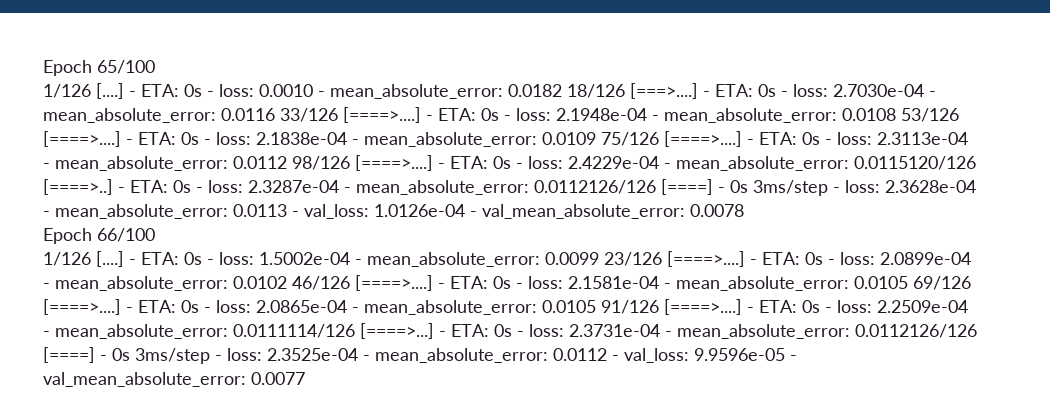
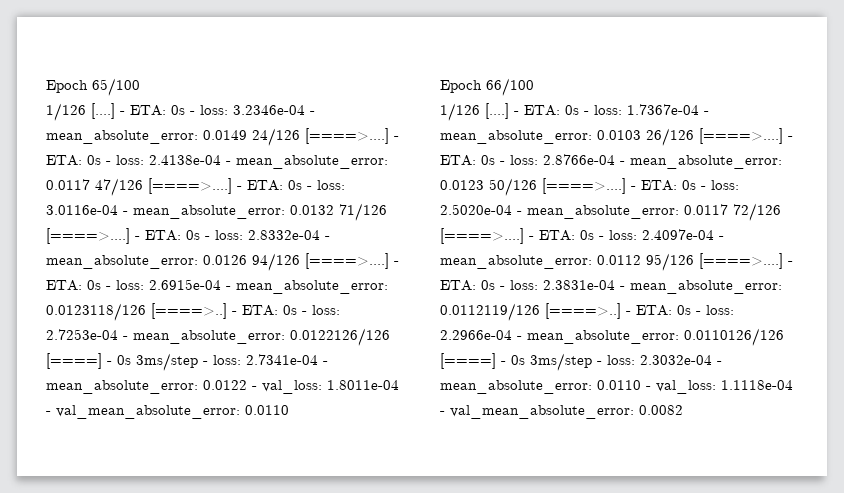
[259,83,936,99] [43,107,959,123] [43,131,968,147] [43,155,976,171] [43,179,976,196] [43,204,744,219] 0.0010 - mean_absolute_error: 0.0182 18/126 [===>....] - ETA: 0s - loss: 2.7030e-04 - mean_absolute_error: 0.0116 33/126 [====>....] - ETA: 0s - loss: 2.1948e-04 - mean_absolute_error: 0.0108 53/126 [====>....] - ETA: 0s - loss: 2.1838e-04 - mean_absolute_error: 0.0109 75/126 [====>....] - ETA: 0s - loss: 2.3113e-04 - mean_absolute_error: 0.0112 98/126 [====>....] - ETA: 0s - loss: 2.4229e-04 - mean_absolute_error: 0.0115120/126 [====>..] - ETA: 0s - loss: 2.3287e-04 - mean_absolute_error: 0.0112126/126 [====] - 0s 3ms/step - loss: 2.3628e-04 - mean_absolute_error: 0.0113 - val_loss: 1.0126e-04 - val_mean_absolute_error: 0.0078 -> [233,105,315,115] [46,128,399,146] [46,155,388,169] [46,178,345,196] [46,203,387,221] [46,228,330,244] [46,253,399,271] [46,279,388,294] [46,303,340,321] [46,328,390,346] [46,353,328,371] [46,380,399,394] [46,405,289,419] 3.2346e-04 - mean_absolute_error: 0.0149 24/126 [====>....] - ETA: 0s - loss: 2.4138e-04 - mean_absolute_error: 0.0117 47/126 [====>....] - ETA: 0s - loss: 3.0116e-04 - mean_absolute_error: 0.0132 71/126 [====>....] - ETA: 0s - loss: 2.8332e-04 - mean_absolute_error: 0.0126 94/126 [====>....] - ETA: 0s - loss: 2.6915e-04 - mean_absolute_error: 0.0123118/126 [====>..] - ETA: 0s - loss: 2.7253e-04 - mean_absolute_error: 0.0122126/126 [====] - 0s 3ms/step - loss: 2.7341e-04 - mean_absolute_error: 0.0122 - val_loss: 1.8011e-04 - val_mean_absolute_error: 0.0110
[259,251,971,267] [43,275,971,291] [43,299,968,315] [43,323,977,339] [43,347,797,364] [43,372,305,387] 1.5002e-04 - mean_absolute_error: 0.0099 23/126 [====>....] - ETA: 0s - loss: 2.0899e-04 - mean_absolute_error: 0.0102 46/126 [====>....] - ETA: 0s - loss: 2.1581e-04 - mean_absolute_error: 0.0105 69/126 [====>....] - ETA: 0s - loss: 2.0865e-04 - mean_absolute_error: 0.0105 91/126 [====>....] - ETA: 0s - loss: 2.2509e-04 - mean_absolute_error: 0.0111114/126 [====>...] - ETA: 0s - loss: 2.3731e-04 - mean_absolute_error: 0.0112126/126 [====] - 0s 3ms/step - loss: 2.3525e-04 - mean_absolute_error: 0.0112 - val_loss: 9.9596e-05 - val_mean_absolute_error: 0.0077 -> [627,104,709,115] [440,128,793,146] [440,154,782,169] [440,178,739,196] [440,203,781,221] [440,228,724,244] [440,253,793,271] [440,280,782,294] [440,303,734,321] [440,328,784,346] [440,353,722,371] [440,380,793,394] [440,405,683,419] 1.7367e-04 - mean_absolute_error: 0.0103 26/126 [====>....] - ETA: 0s - loss: 2.8766e-04 - mean_absolute_error: 0.0123 50/126 [====>....] - ETA: 0s - loss: 2.5020e-04 - mean_absolute_error: 0.0117 72/126 [====>....] - ETA: 0s - loss: 2.4097e-04 - mean_absolute_error: 0.0112 95/126 [====>....] - ETA: 0s - loss: 2.3831e-04 - mean_absolute_error: 0.0112119/126 [====>..] - ETA: 0s - loss: 2.2966e-04 - mean_absolute_error: 0.0110126/126 [====] - 0s 3ms/step - loss: 2.3032e-04 - mean_absolute_error: 0.0110 - val_loss: 1.1118e-04 - val_mean_absolute_error: 0.0082

